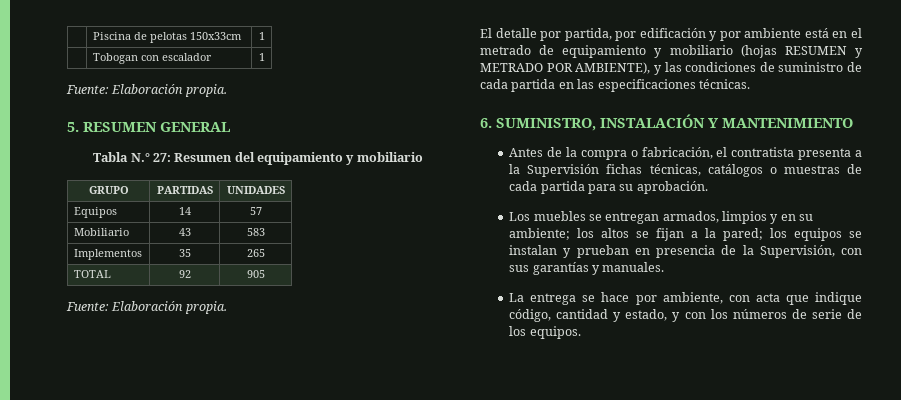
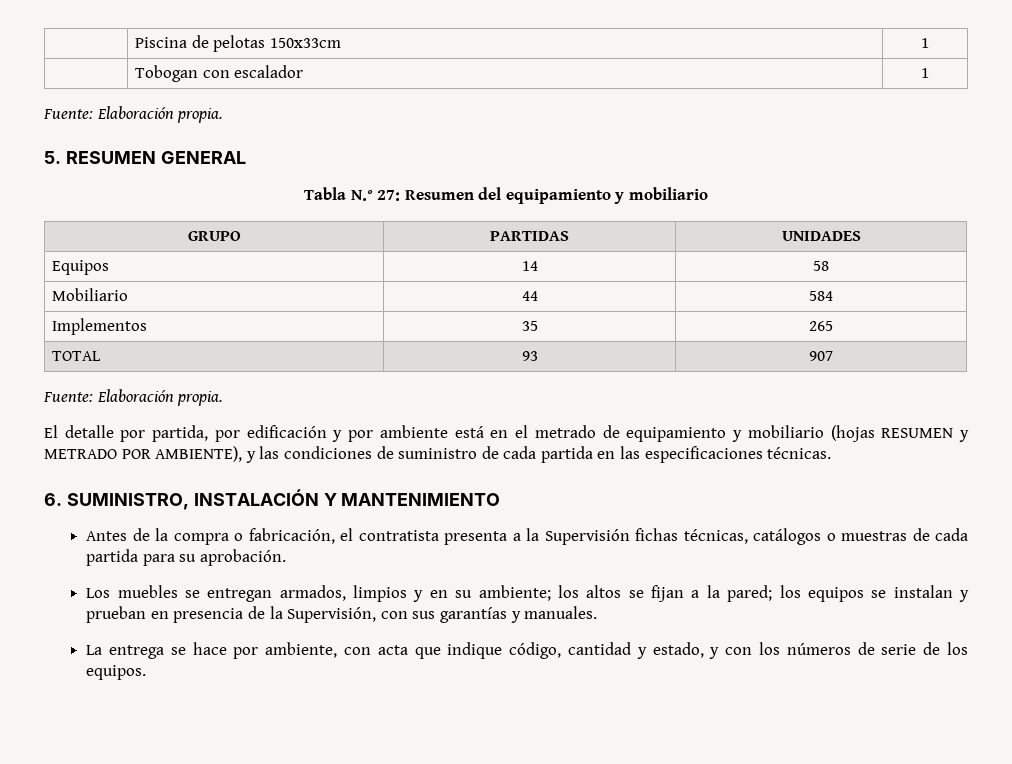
[249,207,262,215] 57 -> [813,261,830,271] 58
[178,228,191,236] [246,228,265,236] 43 | 583 -> [521,291,538,301] [809,291,834,301] 44 | 584
[178,270,191,278] [246,270,265,278] 92 | 905 -> [521,351,538,361] [809,351,834,361] 93 | 907

